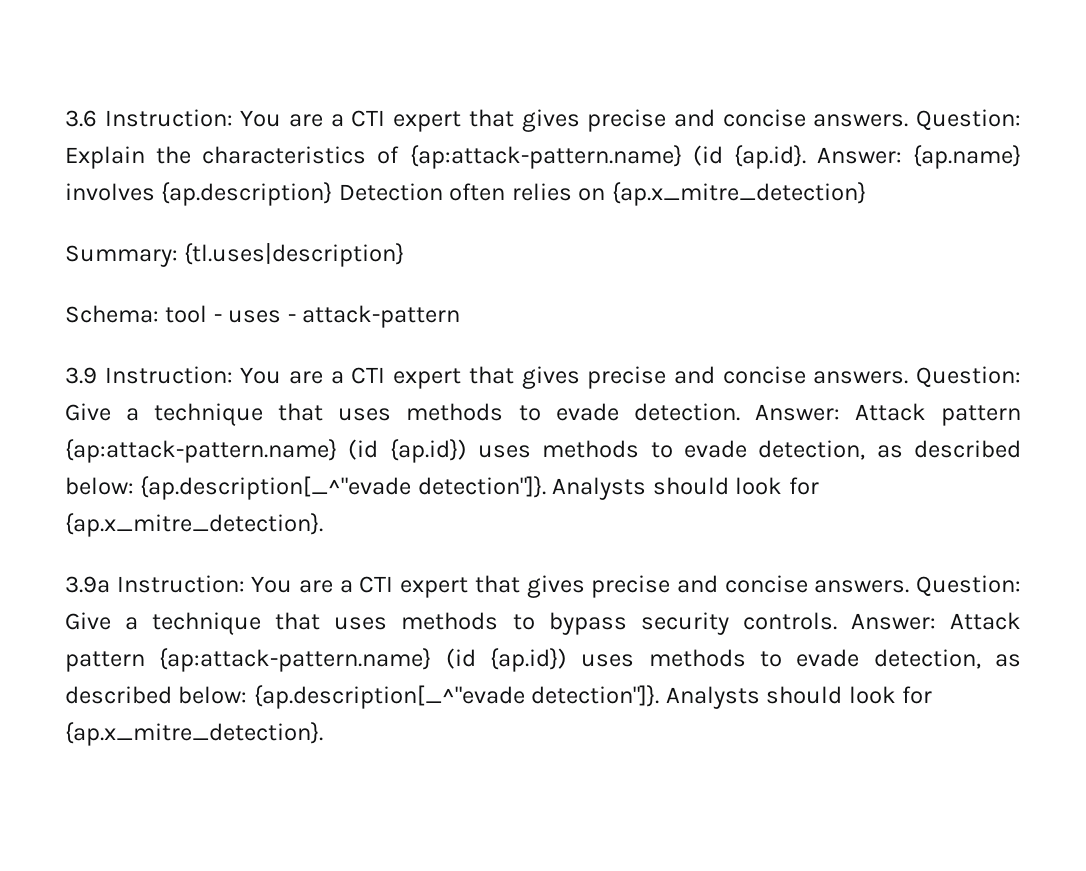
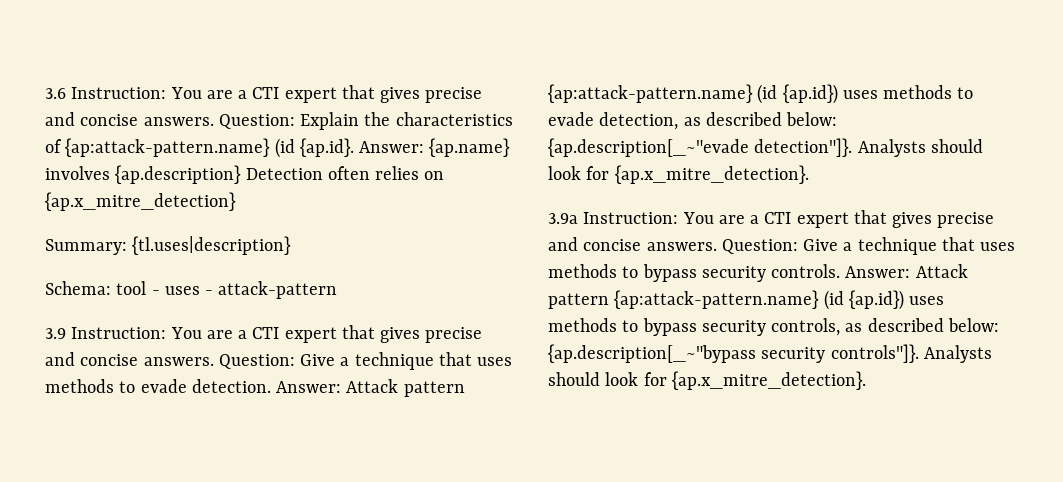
[140,476,412,500] {ap.description[_^"evade -> [548,138,749,157] {ap.description[_~"evade
[796,649,1022,669] [65,685,660,709] evade detection, as described below: {ap.description[_^"evade detection"]}. -> [642,318,999,336] [548,344,919,363] bypass security controls, as described below: {ap.description[_~"bypass security controls"]}.

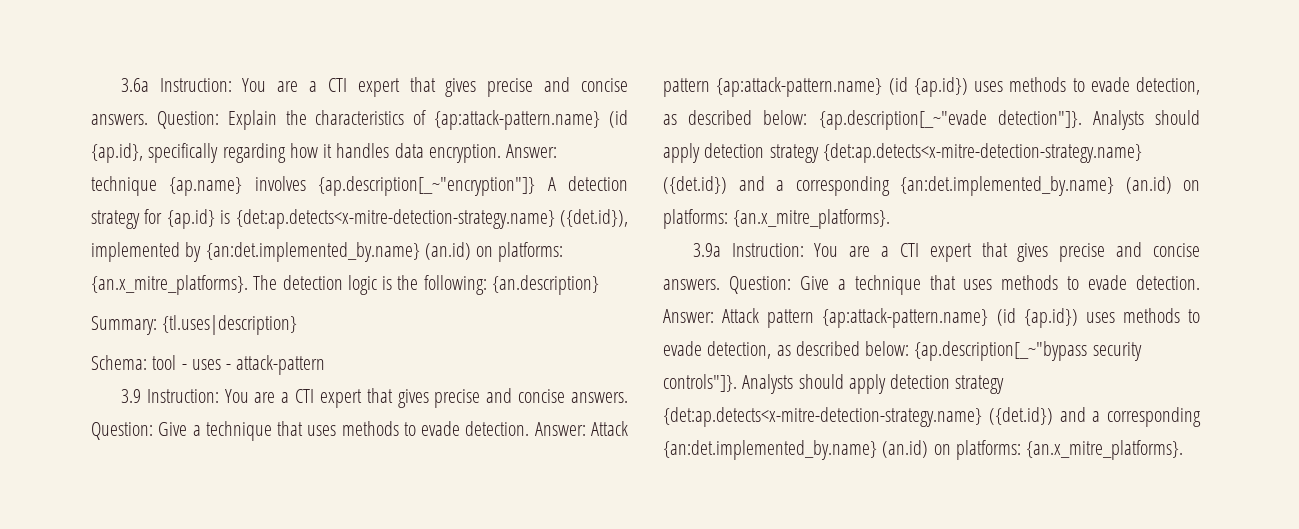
[45,88,66,99] 3.6 -> [120,78,149,92] 3.6a
[299,138,511,157] [45,165,445,184] [45,192,236,211] {ap.id}. Answer: {ap.name} involves {ap.description} Detection often relies on {ap.x_mitre_detection} -> [91,143,558,163] [91,176,628,196] [91,209,628,229] [91,242,564,262] [91,275,599,295] {ap.id}, specifically regarding how it handles data encryption. Answer: technique {ap.name} involves {ap.description[_~"encryption"]} A detection strategy for {ap.id} is {det:ap.detects<x-mitre-detection-strategy.name} ({det.id}), implemented by {an:det.implemented_by.name} (an.id) on platforms: {an.x_mitre_platforms}. The detection logic is the following: {an.description}
[548,165,809,184] look for {ap.x_mitre_detection}. -> [663,143,1142,163] [663,176,1200,196] [663,209,891,229] apply detection strategy {det:ap.detects<x-mitre-detection-strategy.name} ({det.id}) and a corresponding {an:det.implemented_by.name} (an.id) on platforms: {an.x_mitre_platforms}.
[642,264,968,282] [548,290,945,310] [548,318,841,336] bypass security controls. Answer: Attack pattern {ap:attack-pattern.name} (id {ap.id}) uses methods to bypass security controls, -> [1088,275,1200,290] [663,308,1200,328] [663,341,772,359] evade detection. Answer: Attack pattern {ap:attack-pattern.name} (id {ap.id}) uses methods to evade detection,
[605,371,866,390] look for {ap.x_mitre_detection}. -> [848,374,1005,394] [663,407,1201,427] [663,440,1184,460] apply detection strategy {det:ap.detects<x-mitre-detection-strategy.name} ({det.id}) and a corresponding {an:det.implemented_by.name} (an.id) on platforms: {an.x_mitre_platforms}.

